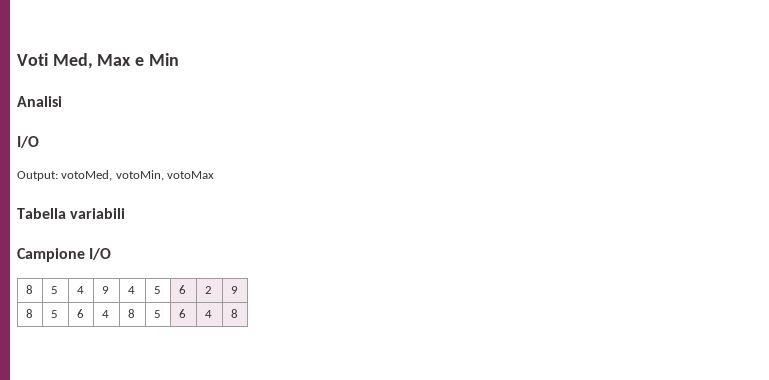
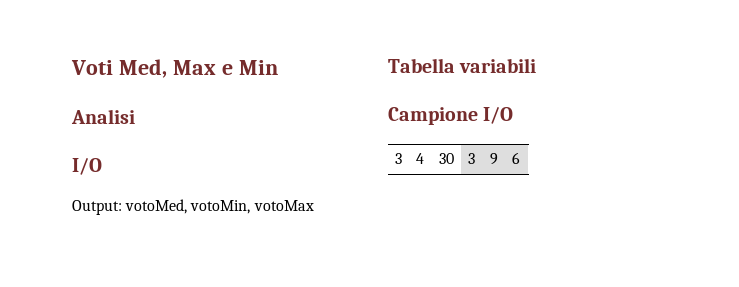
[25,285,33,294] [50,286,58,294] [76,286,84,294] [101,286,109,294] [127,286,135,294] [153,286,161,294] [178,285,186,294] [204,286,212,294] [230,286,238,294] [25,309,33,318] [50,310,58,318] [76,309,84,318] [101,310,109,318] [127,309,135,318] [153,310,161,318] [178,309,186,318] [204,310,212,318] [230,309,238,318] 8 | 5 | 4 | 9 | 4 | 5 | 6 | 2 | 9 // 8 | 5 | 6 | 4 | 8 | 5 | 6 | 4 | 8 -> [394,153,402,164] [415,153,424,164] [438,153,454,164] [467,153,475,164] [489,153,498,165] [511,152,520,164] 3 | 4 | 30 | 3 | 9 | 6

